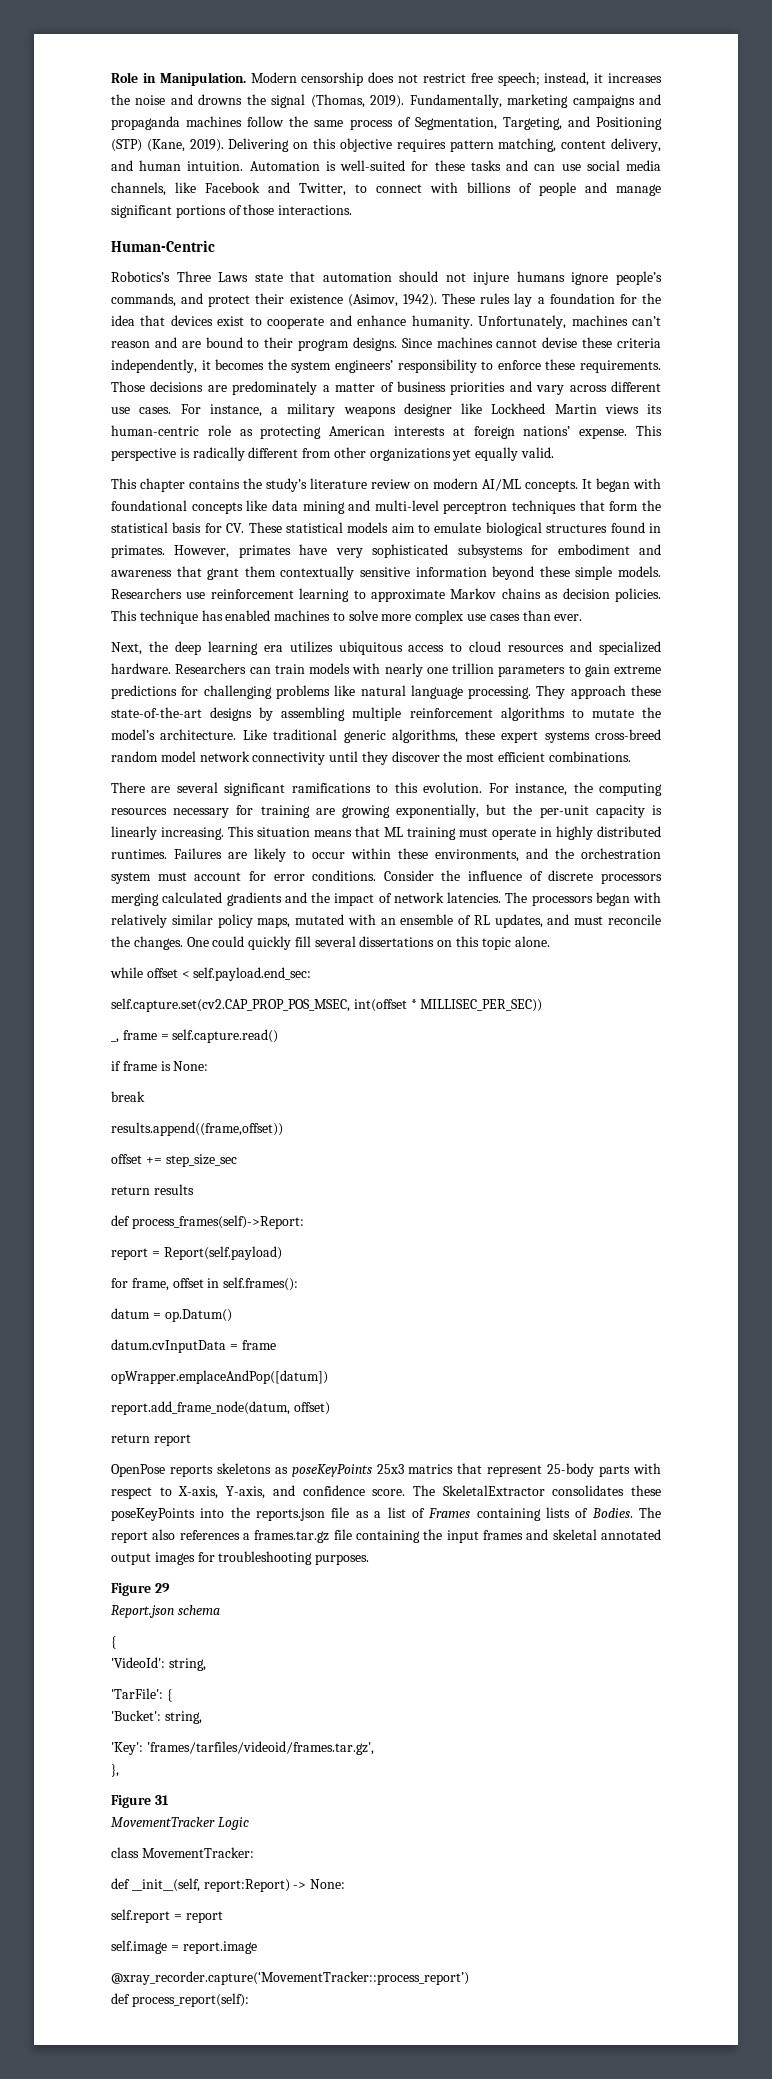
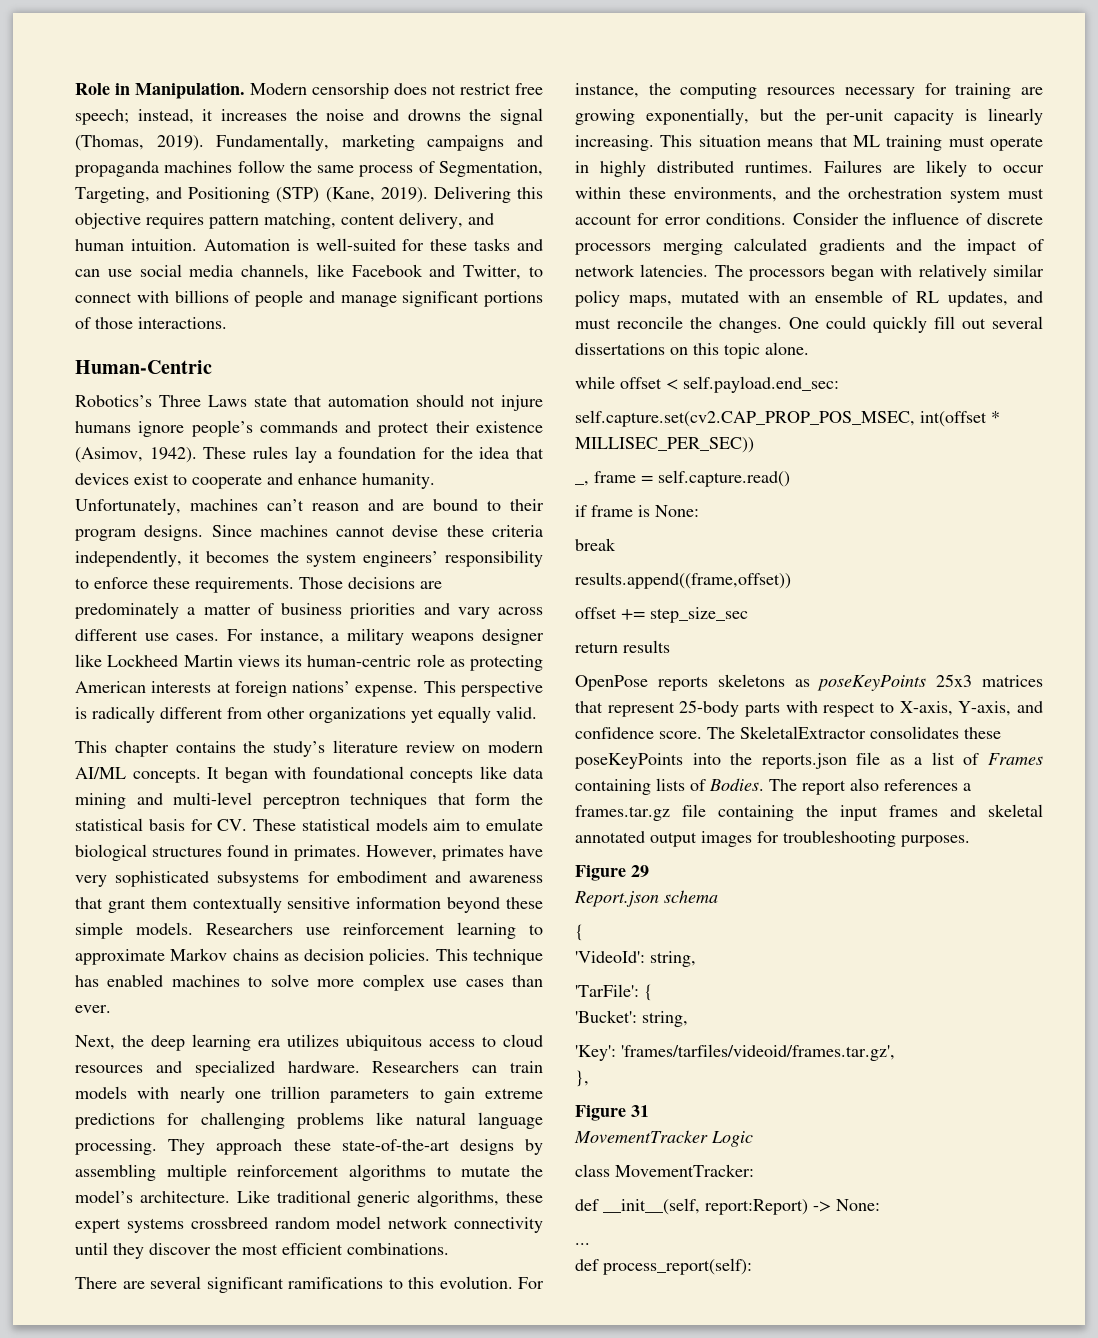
[293,142,309,149] on -> (511, 194) none
[111,293,176,307] commands, -> [259,421,338,433] commands
[595,729,662,740] cross-breed -> [190,1217,268,1229] crossbreed
(311, 941) none -> [962,318,986,329] out
[111,1215,304,1229] [111,1246,282,1260] [111,1277,299,1291] [111,1308,232,1322] [111,1339,276,1353] [111,1370,328,1384] [111,1401,330,1415] [111,1434,191,1446] // def process_frames(self)->Report: // report = Report(self.payload) // for frame, offset in self.frames(): // datum = op.Datum() // datum.cvInputData = frame // opWrapper.emplaceAndPop([datum]) // report.add_frame_node(datum, offset) // return report -> (670, 646) none
[408,1464,454,1474] matrics -> [982,675,1043,687] matrices
[111,1909,223,1923] [111,1940,257,1954] [111,1971,469,1985] self.report = report // self.image = report.image // @xray_recorder.capture(‘MovementTracker::process_report’) -> [575,1243,590,1245] ...

